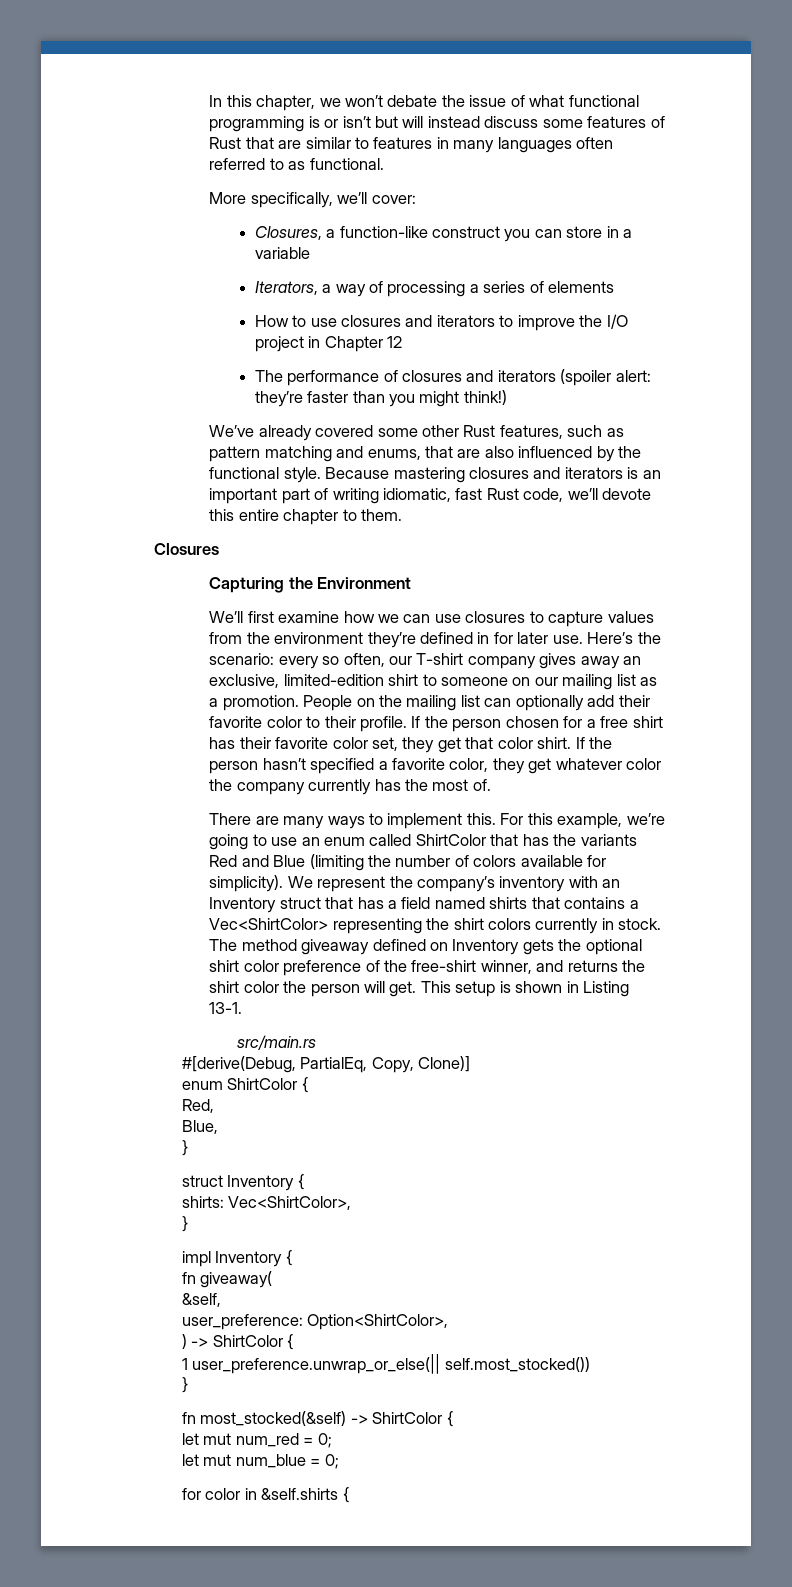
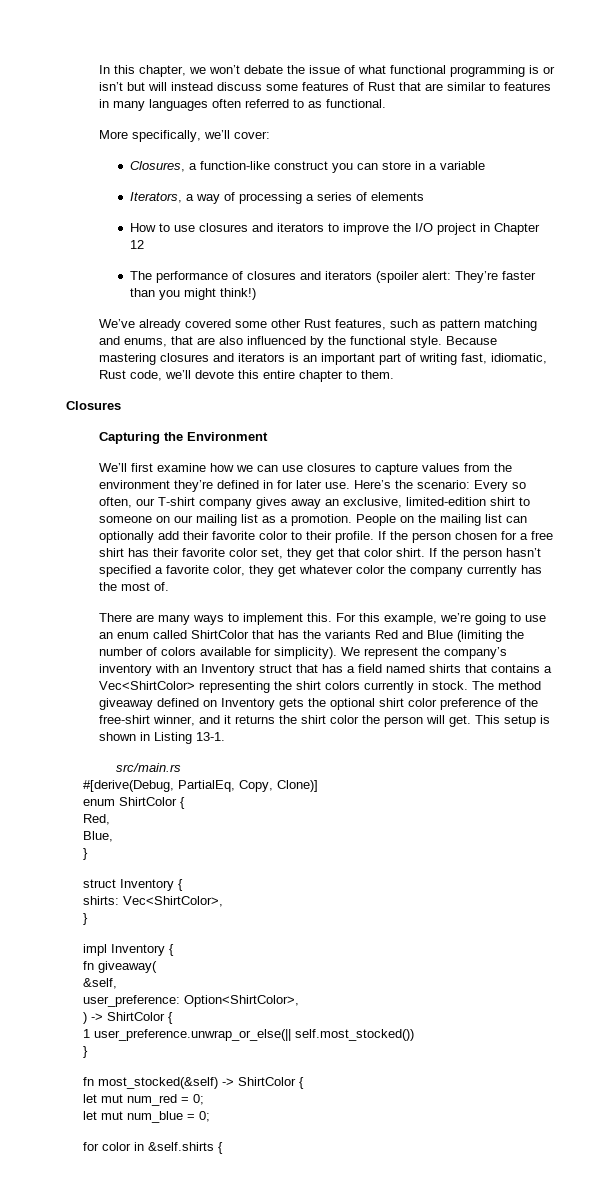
[254,391,303,407] they’re -> [455,271,499,283] They’re
[382,488,483,502] idiomatic, fast -> [461,353,548,364] fast, idiomatic,
[278,656,319,669] every -> [474,480,509,492] Every
(564, 966) none -> [224,715,232,724] it

